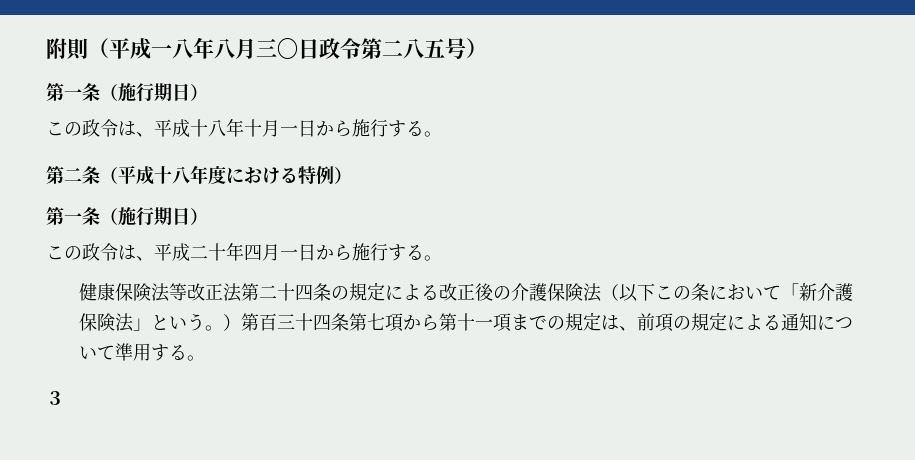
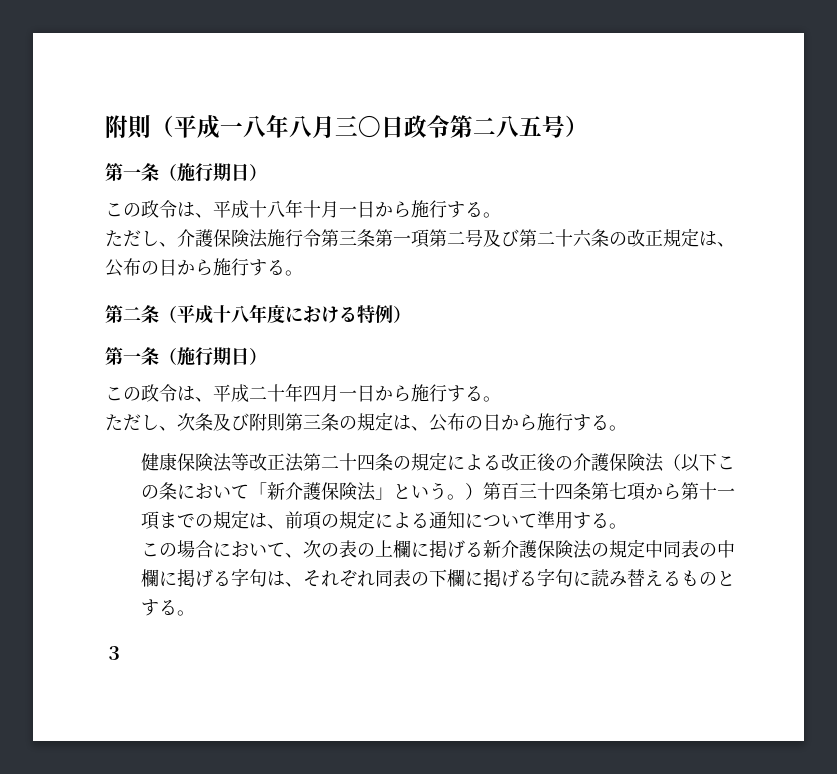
(442, 134) none -> [105,228,735,248] [105,258,303,277] // ただし、介護保険法施行令第三条第一項第二号及び第二十六条の改正規定は、公布の日から施行する。
(442, 258) none -> [105,412,627,432] // ただし、次条及び附則第三条の規定は、公布の日から施行する。
(206, 358) none -> [140,539,735,559] [140,568,735,587] [140,599,195,616] // この場合において、次の表の上欄に掲げる新介護保険法の規定中同表の中欄に掲げる字句は、それぞれ同表の下欄に掲げる字句に読み替えるものとする。

